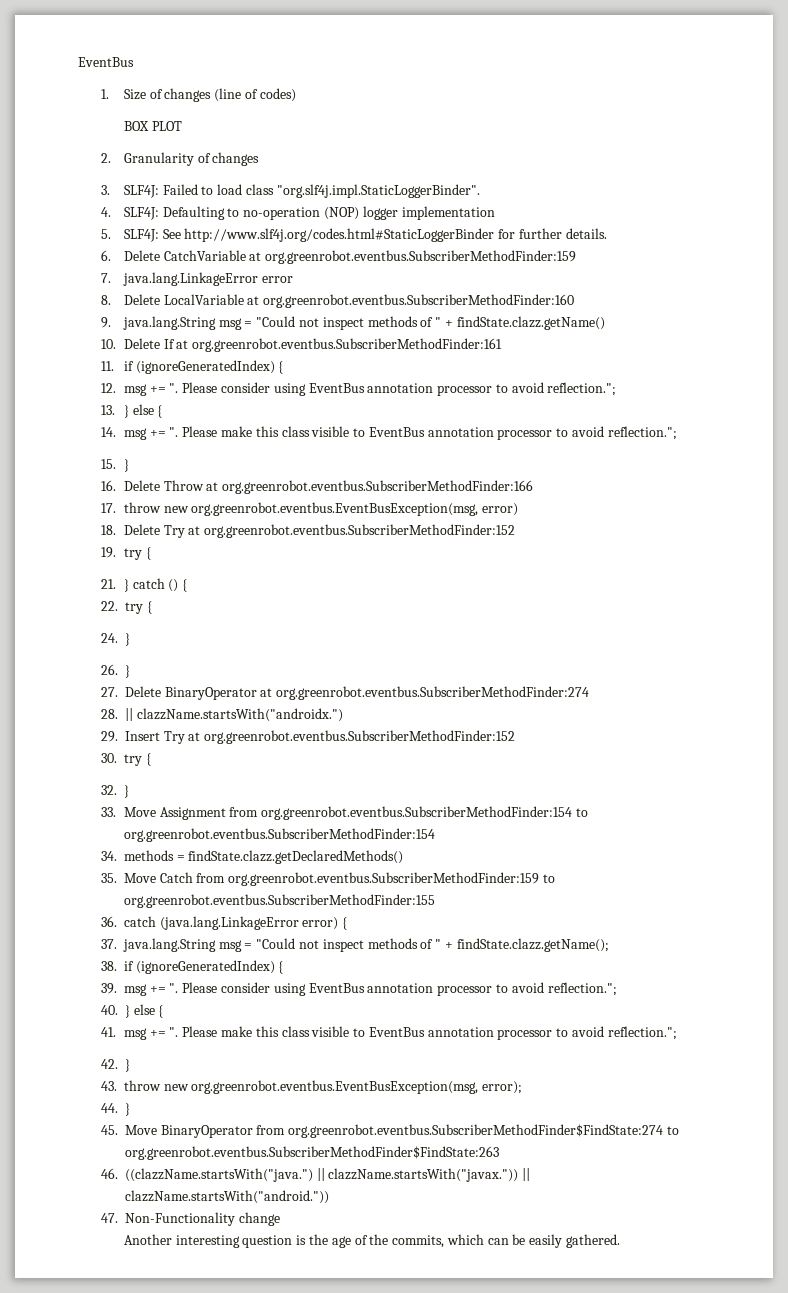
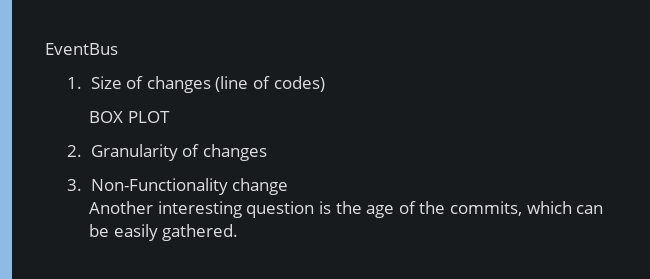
[123,184,480,198] [100,206,495,220] [100,228,607,242] [100,250,577,264] [100,272,293,286] [100,294,575,308] [100,316,605,330] [100,338,503,352] [100,360,284,374] [100,382,617,396] [100,404,163,418] [100,426,677,440] [100,459,129,472] [100,480,534,494] [100,502,519,516] [100,524,516,538] [100,547,151,560] [100,578,188,592] [100,601,152,614] [100,633,130,646] [100,664,130,678] [100,686,590,700] [100,708,343,722] [100,730,516,744] [100,753,151,766] [100,785,129,798] [100,806,588,820] [123,828,435,842] [100,850,404,864] [100,872,556,886] [123,894,435,908] [100,916,348,930] [100,938,609,952] [100,960,284,974] [100,982,617,996] [100,1004,164,1018] [100,1026,677,1040] [100,1059,130,1072] [100,1080,523,1094] [100,1103,130,1116] [100,1124,680,1138] [124,1146,499,1160] [100,1168,531,1182] [124,1190,329,1204] [100,1213,118,1223] SLF4J: Failed to load class "org.slf4j.impl.StaticLoggerBinder". // 4. SLF4J: Defaulting to no-operation (NOP) logger implementation // 5. SLF4J: See http://www.slf4j.org/codes.html#StaticLoggerBinder for further details. // 6. Delete CatchVariable at org.greenrobot.eventbus.SubscriberMethodFinder:159 // 7. java.lang.LinkageError error // 8. Delete LocalVariable at org.greenrobot.eventbus.SubscriberMethodFinder:160 // 9. java.lang.String msg = "Could not inspect methods of " + findState.clazz.getName() // 10. Delete If at org.greenrobot.eventbus.SubscriberMethodFinder:161 // 11. if (ignoreGeneratedIndex) { // 12. msg += ". Please consider using EventBus annotation processor to avoid reflection."; // 13. } else { // 14. msg += ". Please make this class visible to EventBus annotation processor to avoid reflection."; // 15. } // 16. Delete Throw at org.greenrobot.eventbus.SubscriberMethodFinder:166 // 17. throw new org.greenrobot.eventbus.EventBusException(msg, error) // 18. Delete Try at org.greenrobot.eventbus.SubscriberMethodFinder:152 // 19. try { // 21. } catch () { // 22. try { // 24. } // 26. } // 27. Delete BinaryOperator at org.greenrobot.eventbus.SubscriberMethodFinder:274 // 28. || clazzName.startsWith("androidx.") // 29. Insert Try at org.greenrobot.eventbus.SubscriberMethodFinder:152 // 30. try { // 32. } // 33. Move Assignment from org.greenrobot.eventbus.SubscriberMethodFinder:154 to org.greenrobot.eventbus.SubscriberMethodFinder:154 // 34. methods = findState.clazz.getDeclaredMethods() // 35. Move Catch from org.greenrobot.eventbus.SubscriberMethodFinder:159 to org.greenrobot.eventbus.SubscriberMethodFinder:155 // 36. catch (java.lang.LinkageError error) { // 37. java.lang.String msg = "Could not inspect methods of " + findState.clazz.getName(); // 38. if (ignoreGeneratedIndex) { // 39. msg += ". Please consider using EventBus annotation processor to avoid reflection."; // 40. } else { // 41. msg += ". Please make this class visible to EventBus annotation processor to avoid reflection."; // 42. } // 43. throw new org.greenrobot.eventbus.EventBusException(msg, error); // 44. } // 45. Move BinaryOperator from org.greenrobot.eventbus.SubscriberMethodFinder$FindState:274 to org.greenrobot.eventbus.SubscriberMethodFinder$FindState:263 // 46. ((clazzName.startsWith("java.") || clazzName.startsWith("javax.")) || clazzName.startsWith("android.")) // 47. -> (83, 185) none

